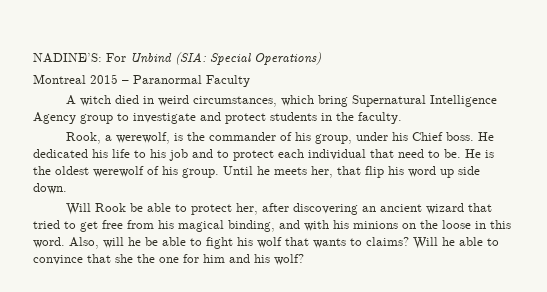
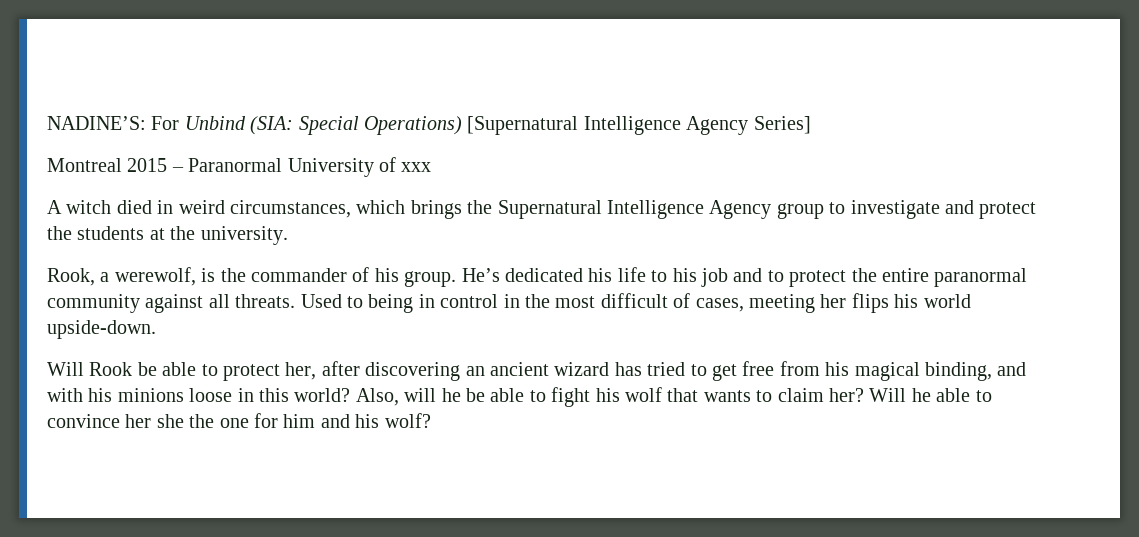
(321, 58) none -> [467,116,811,135] [Supernatural Intelligence Agency Series]
[206,75,250,87] Faculty -> [287,157,432,177] University of xxx
[317,95,348,107] bring -> [410,200,493,219] brings the
[270,112,402,124] students in the faculty. -> [47,226,288,245] the students at the university.
[314,132,494,144] group, under his Chief boss. He -> [404,268,500,287] group. He’s
[278,149,494,160] [33,166,480,178] [33,183,67,194] each individual that need to be. He is the oldest werewolf of his group. Until he meets her, that flip his word up side down. -> [851,268,1028,287] [47,293,971,313] [47,320,156,339] the entire paranormal community against all threats. Used to being in control in the most difficult of cases, meeting her flips his world upside-down.
[467,203,492,212] that -> [614,362,642,376] has
[402,220,438,229] on the -> (184, 395) none
[33,237,65,248] word. -> [294,388,351,402] world?
[366,237,409,246] claims? -> [777,388,864,402] claim her?
[87,254,111,263] that -> [125,414,152,428] her

